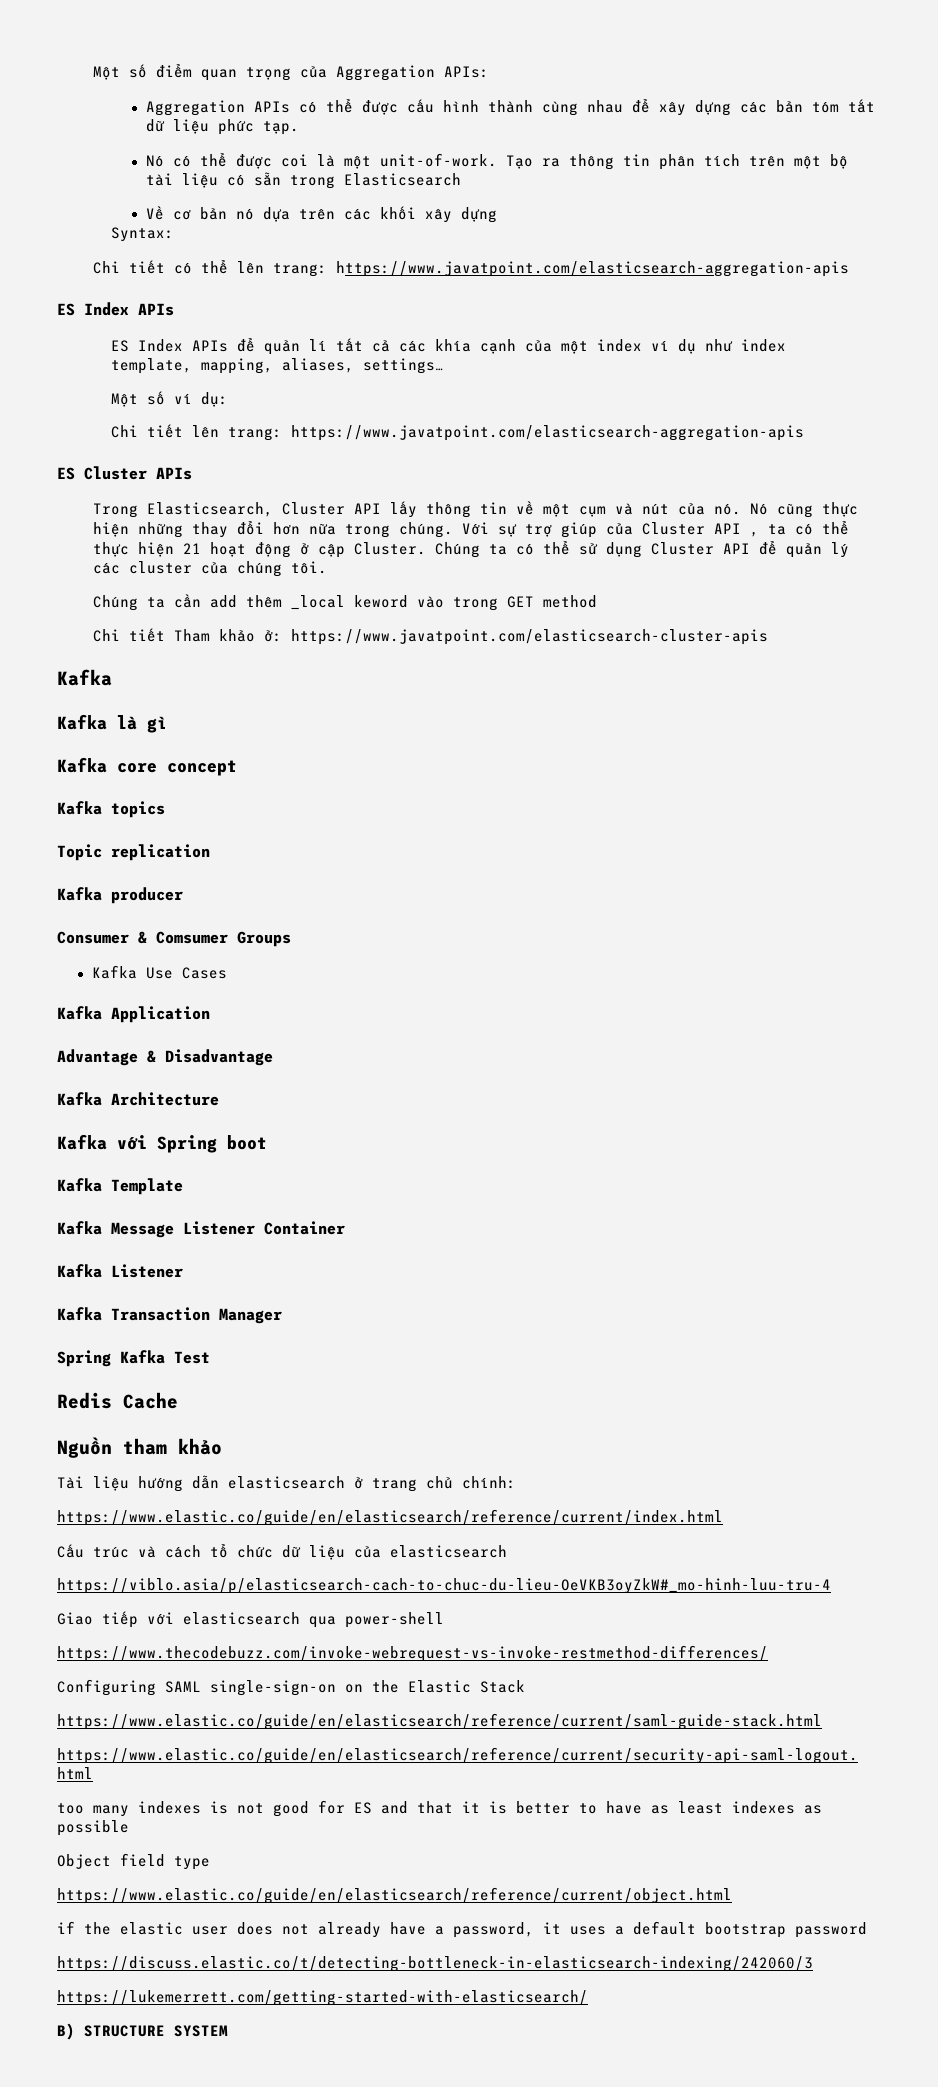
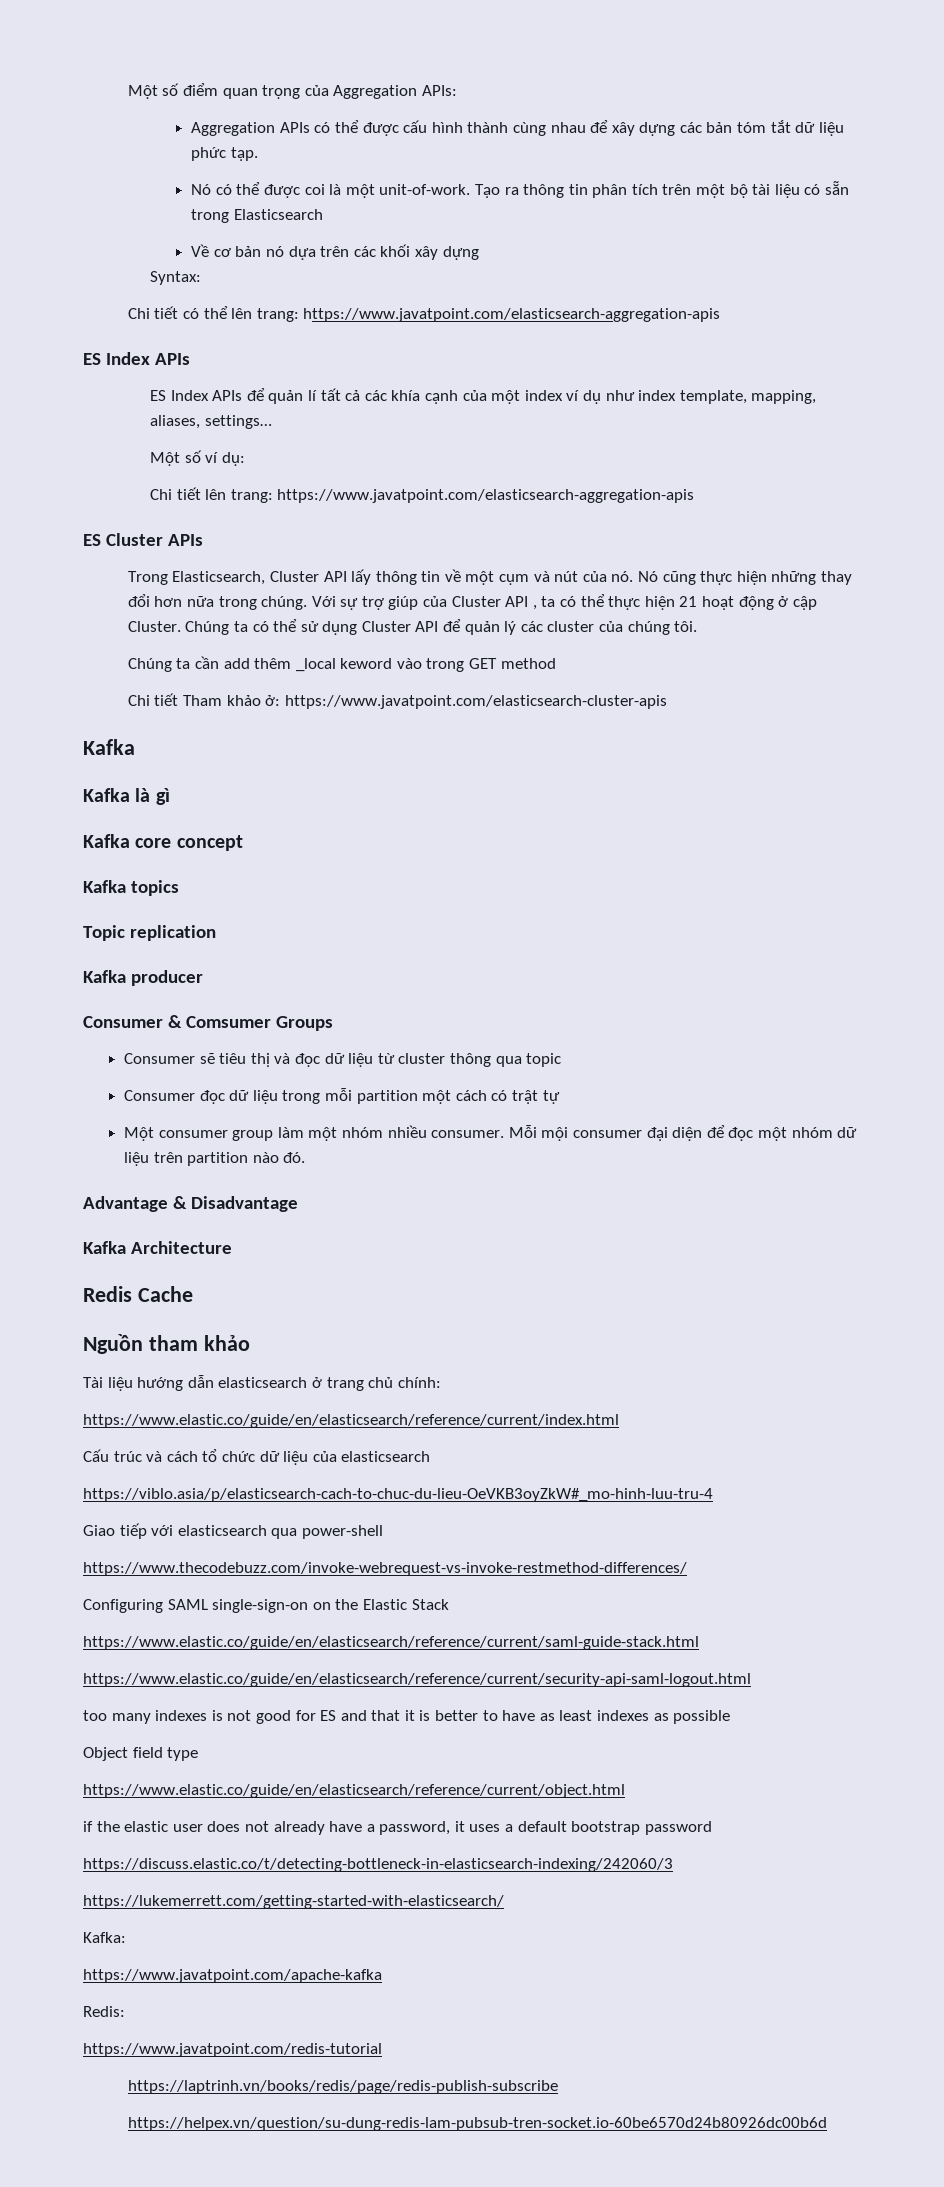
[91,965,227,979] [57,1006,210,1023] Kafka Use Cases // Kafka Application -> [124,1053,562,1067] [124,1088,560,1104] [124,1125,858,1141] [124,1152,306,1166] Consumer sẽ tiêu thị và đọc dữ liệu từ cluster thông qua topic // Consumer đọc dữ liệu trong mỗi partition một cách có trật tự // Một consumer group làm một nhóm nhiều consumer. Mỗi mội consumer đại diện để đọc một nhóm dữ liệu trên partition nào đó.
[57,1134,267,1153] [57,1178,183,1195] [57,1221,345,1238] [57,1264,183,1278] [57,1307,282,1324] [57,1350,210,1367] // Kafka với Spring boot // Kafka Template // Kafka Message Listener Container // Kafka Listener // Kafka Transaction Manager // Spring Kafka Test -> (232, 1247) none
[57,2023,228,2040] B) STRUCTURE SYSTEM -> [83,1932,126,1943] [83,1969,382,1983] [83,2006,125,2017] [83,2043,382,2057] [127,2080,558,2094] [127,2117,827,2131] Kafka: // https://www.javatpoint.com/apache-kafka // Redis: // https://www.javatpoint.com/redis-tutorial // https://laptrinh.vn/books/redis/page/redis-publish-subscribe // https://helpex.vn/question/su-dung-redis-lam-pubsub-tren-socket.io-60be6570d24b80926dc00b6d

